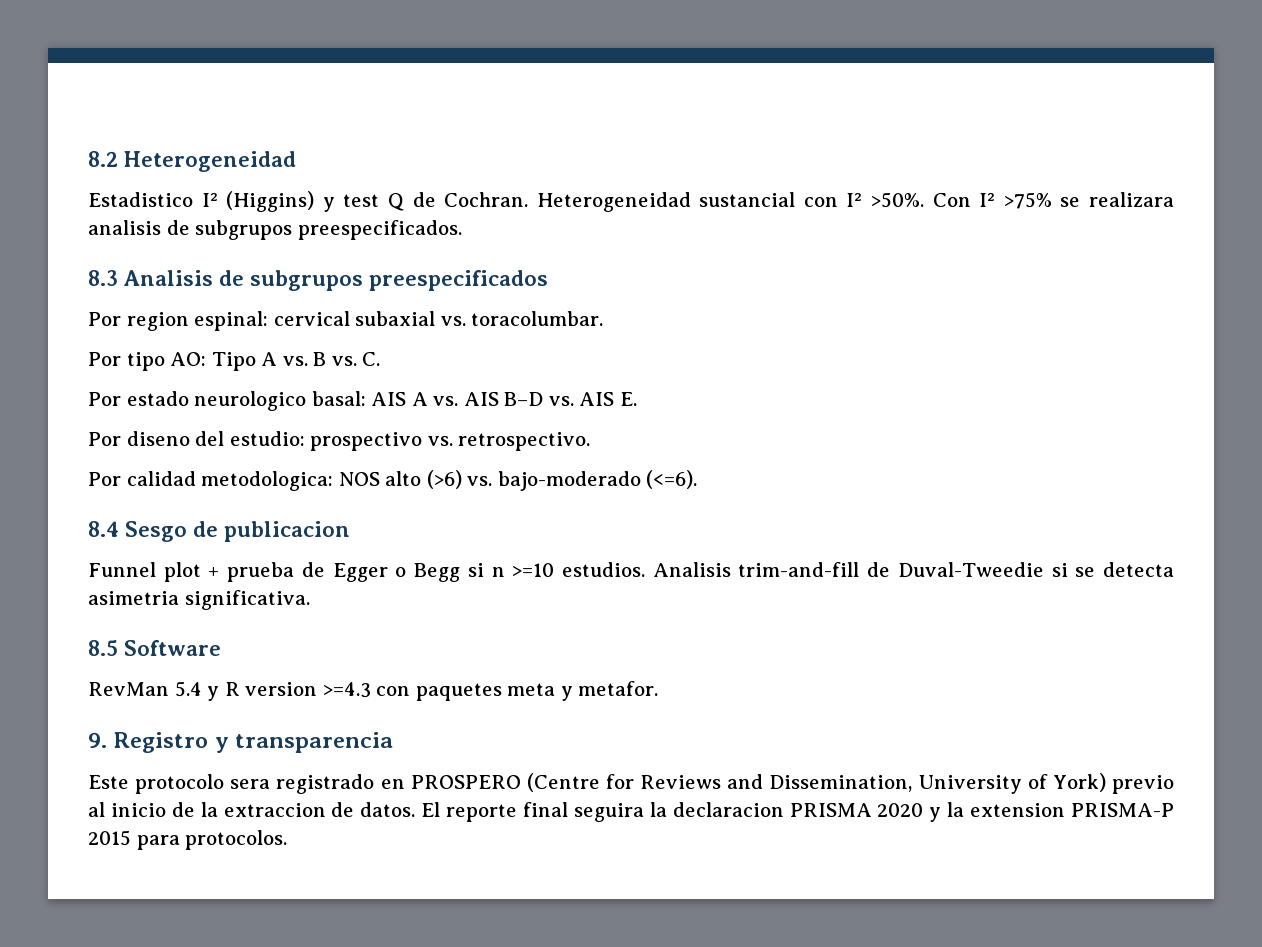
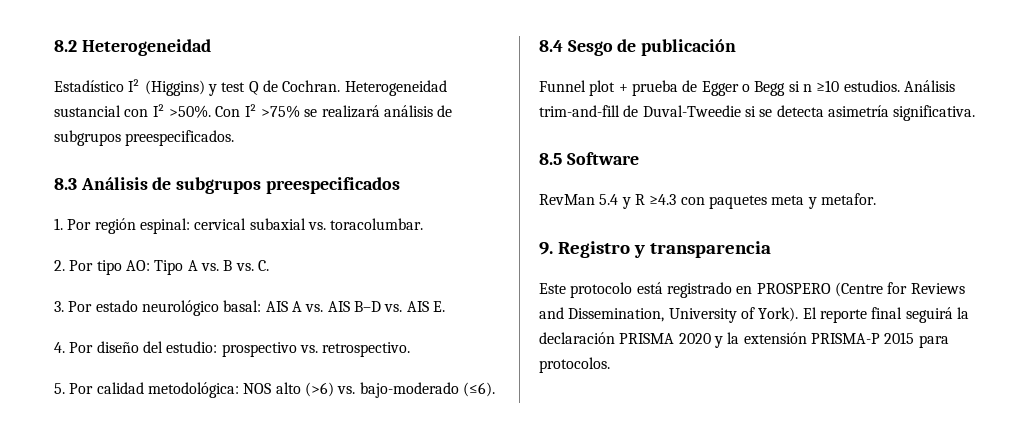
[88,192,193,207] Estadistico -> [54,80,124,92] Estadístico
[1089,192,1175,207] [88,220,161,235] realizara analisis -> [321,105,433,118] realizará análisis
[123,270,214,286] Analisis -> [80,177,148,190] Análisis
[88,312,189,331] Por region -> [54,218,136,234] 1. Por región
(604, 318) none -> [54,260,65,271] 2.
(381, 359) none -> [54,301,64,312] 3.
[194,391,307,411] neurologico -> [141,300,219,316] neurológico
[88,431,190,446] Por diseno -> [54,341,139,353] 4. Por diseño
(591, 441) none -> [54,383,65,394] 5.
[201,471,334,491] metodologica: -> [147,382,239,398] metodológica:
[646,470,698,489] (<=6). -> [462,382,495,397] (≤6).
[224,521,351,542] publicacion -> [641,39,737,56] publicación
[512,562,731,577] >=10 estudios. Analisis -> [816,80,955,92] ≥10 estudios. Análisis
[88,591,179,605] asimetria -> [827,105,889,117] asimetría
[245,682,371,698] version >=4.3 -> [649,194,677,205] ≥4.3
[230,779,271,789] sera -> [636,282,663,294] está
[1052,773,1174,794] [88,802,784,822] York) previo al inicio de la extraccion de datos. El reporte final seguira la declaracion -> [758,307,969,323] [539,332,615,344] York). El reporte final seguirá la declaración
[970,803,1066,817] extension -> [743,332,807,344] extensión

